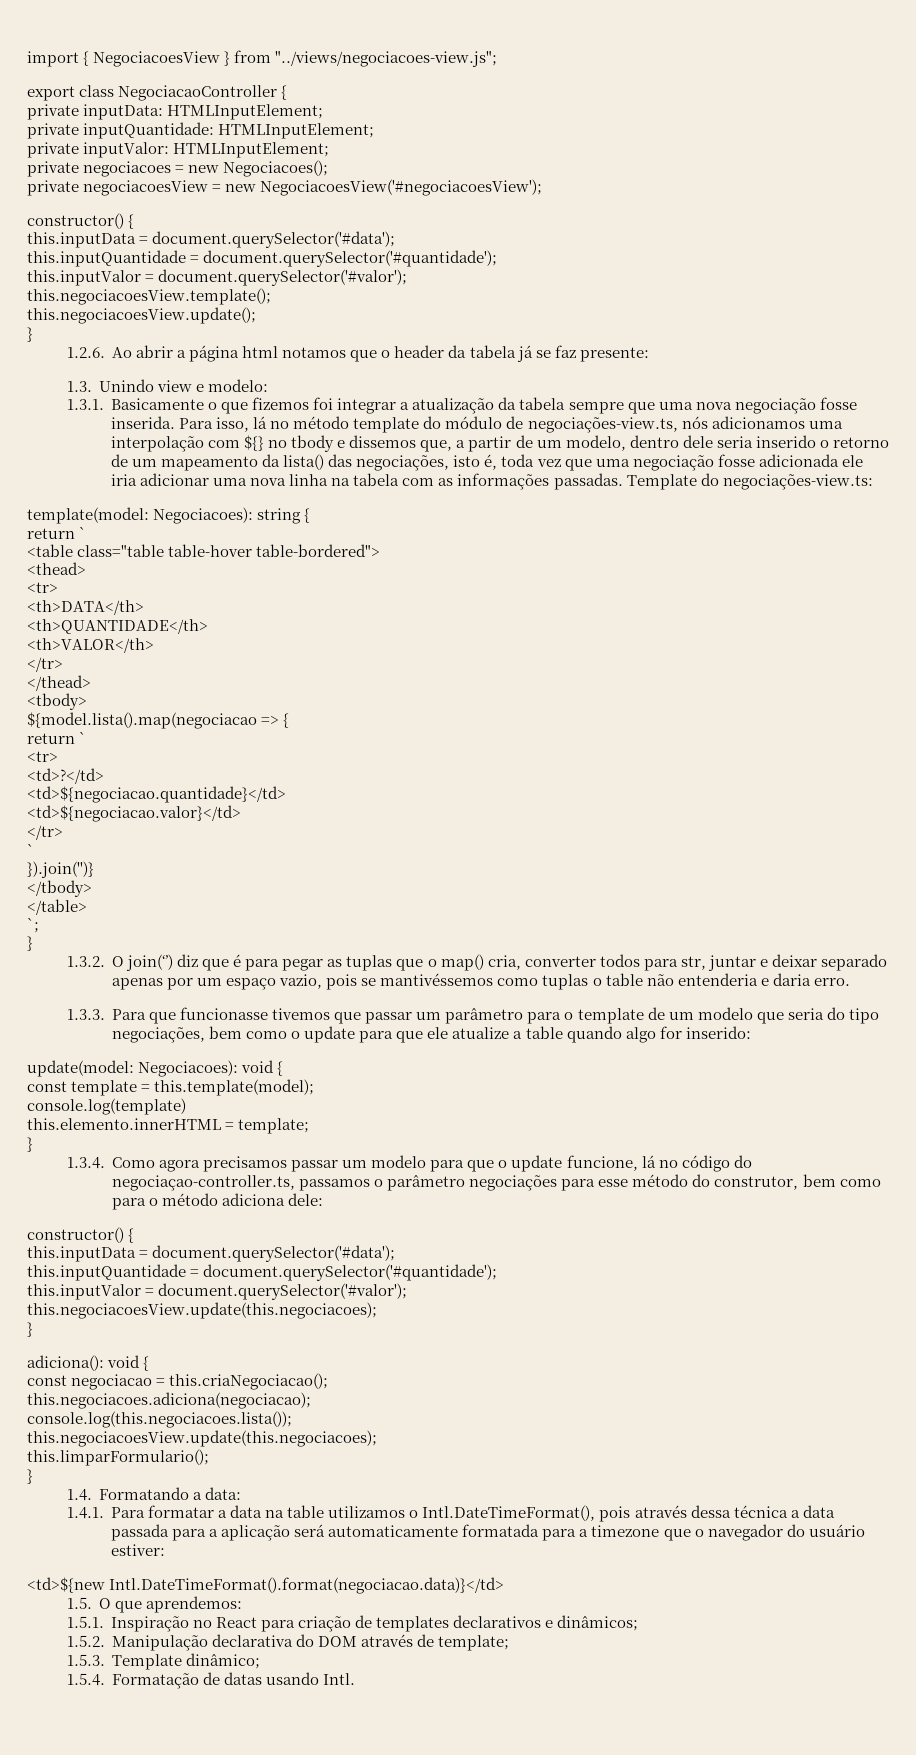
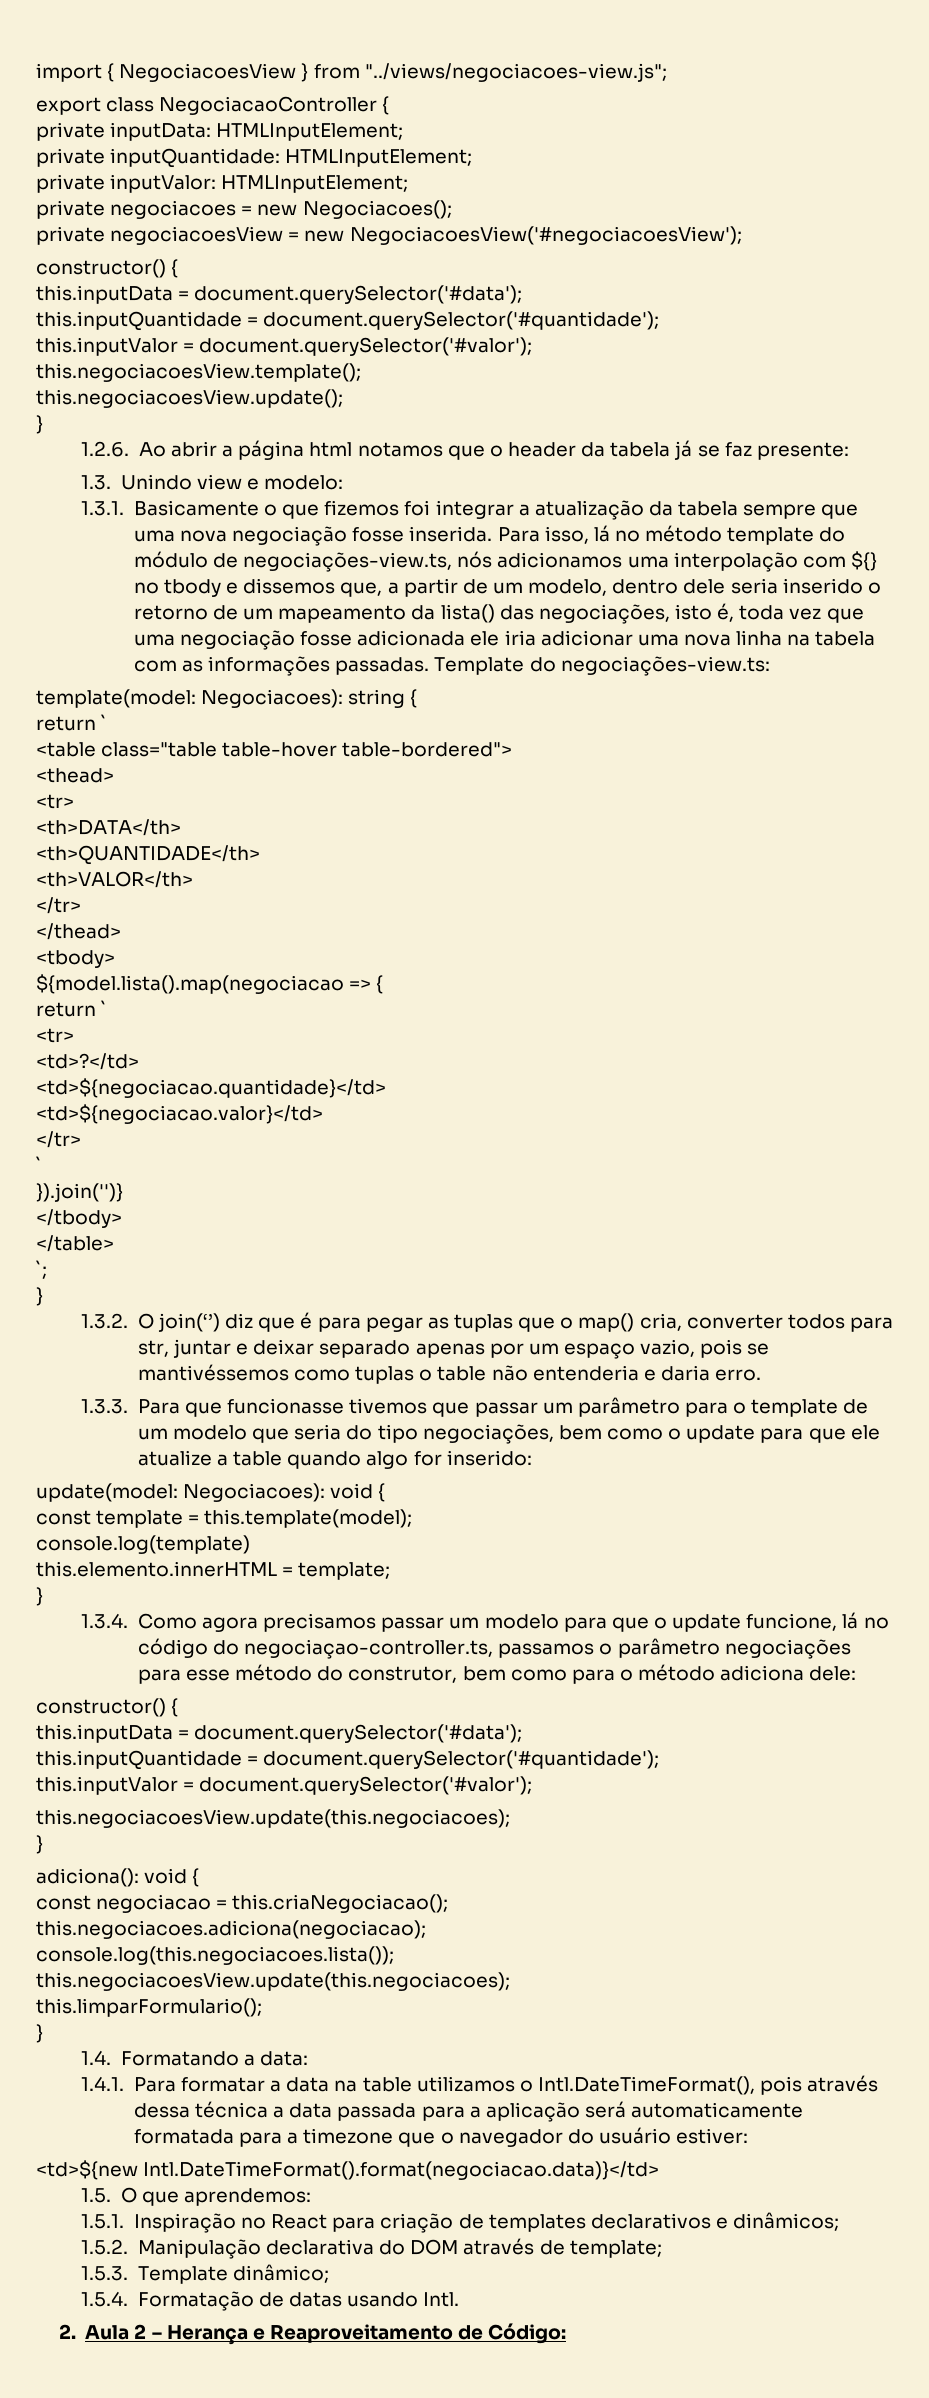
(356, 1679) none -> [58,2323,567,2345] // 2. Aula 2 – Herança e Reaproveitamento de Código:

